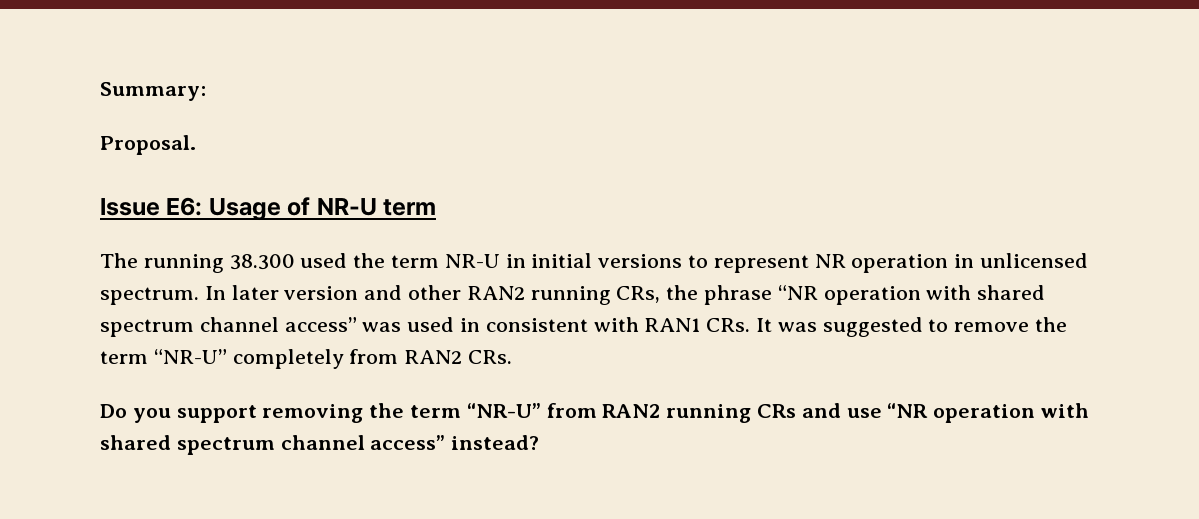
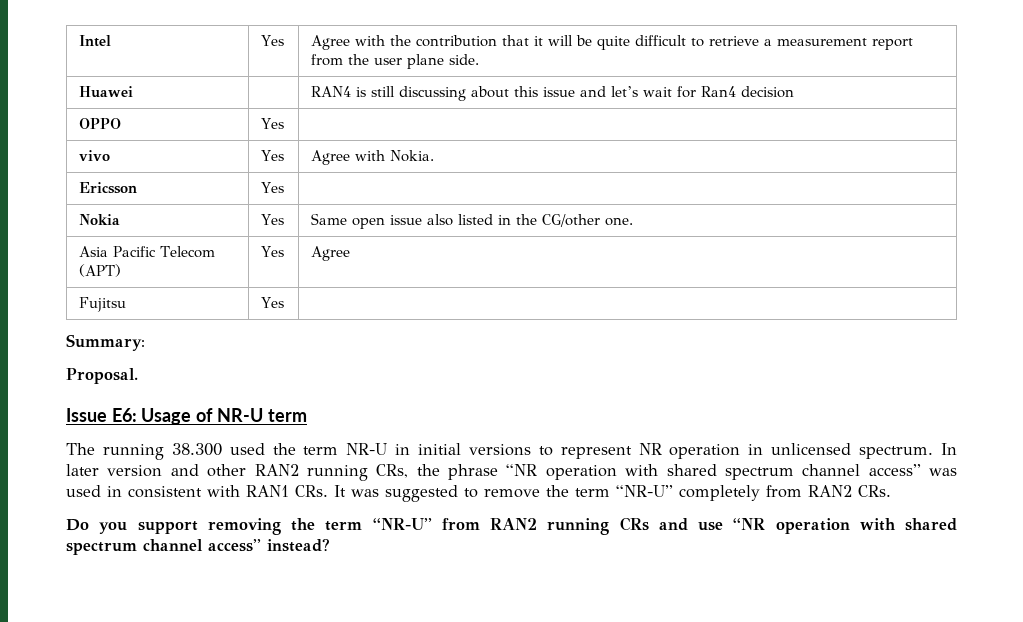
(100, 91) none -> [78,35,111,47] [260,35,284,46] [310,35,913,50] [310,54,479,69] [78,86,133,98] [310,86,794,101] [78,118,121,129] [260,118,284,129] [78,150,110,161] [260,150,284,161] [310,150,434,165] [78,182,137,194] [260,182,284,193] [78,214,120,225] [260,214,284,225] [310,213,633,229] [78,246,215,258] [78,264,121,277] [260,246,284,257] [310,246,350,261] [78,297,126,312] [260,297,284,308] Intel | Yes | Agree with the contribution that it will be quite difficult to retrieve a measurement report from the user plane side. // Huawei | | RAN4 is still discussing about this issue and let’s wait for Ran4 decision // OPPO | Yes | // vivo | Yes | Agree with Nokia. // Ericsson | Yes | // Nokia | Yes | Same open issue also listed in the CG/other one. // Asia Pacific Telecom (APT) | Yes | Agree // Fujitsu | Yes | //

